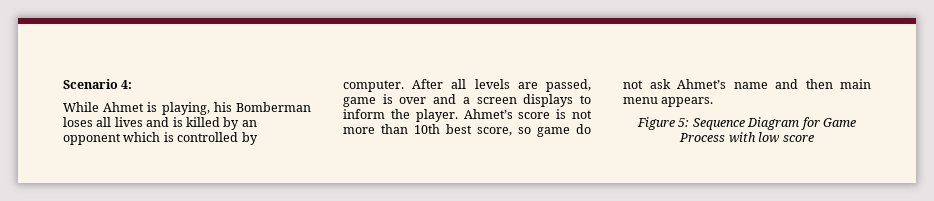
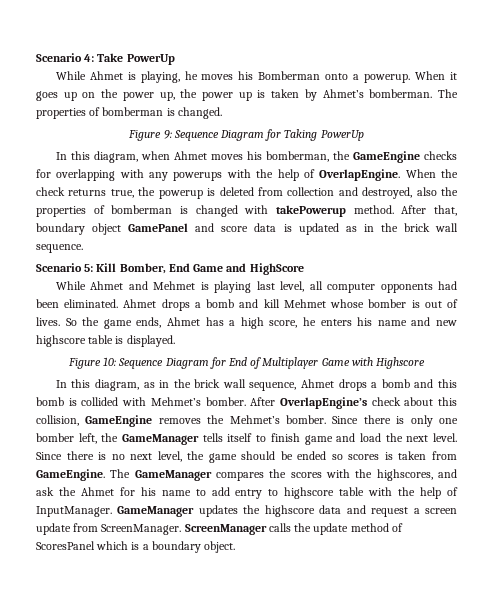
(133, 84) none -> [97,53,175,65] Take PowerUp
[213,102,311,112] [63,117,257,130] [63,132,258,145] [343,79,591,92] [343,94,591,107] [343,109,592,122] [343,124,591,137] [623,79,871,89] [623,97,714,107] [637,117,856,130] [679,132,814,143] his Bomberman loses all lives and is killed by an opponent which is controlled by computer. After all levels are passed, game is over and a screen displays to inform the player. Ahmet’s score is not more than 10th best score, so game do not ask Ahmet’s name and then main menu appears. // Figure 5: Sequence Diagram for Game Process with low score -> [184,71,458,83] [36,89,459,101] [36,107,222,119] [128,129,364,141] [55,151,458,163] [36,169,459,181] [36,187,459,199] [36,205,457,217] [36,223,458,235] [36,244,83,253] [36,263,304,275] [55,281,458,293] [36,299,458,311] [36,317,458,329] [36,335,175,347] [67,357,426,369] [55,379,457,391] [36,397,457,409] [36,415,458,427] [36,433,457,445] [36,451,457,463] [36,469,457,481] [36,487,459,499] [36,505,457,517] [36,523,403,535] [36,541,236,553] he moves his Bomberman onto a powerup. When it goes up on the power up, the power up is taken by Ahmet’s bomberman. The properties of bomberman is changed. // Figure 9: Sequence Diagram for Taking PowerUp // In this diagram, when Ahmet moves his bomberman, the GameEngine checks for overlapping with any powerups with the help of OverlapEngine. When the check returns true, the powerup is deleted from collection and destroyed, also the properties of bomberman is changed with takePowerup method. After that, boundary object GamePanel and score data is updated as in the brick wall sequence. // Scenario 5: Kill Bomber, End Game and HighScore // While Ahmet and Mehmet is playing last level, all computer opponents had been eliminated. Ahmet drops a bomb and kill Mehmet whose bomber is out of lives. So the game ends, Ahmet has a high score, he enters his name and new highscore table is displayed. // Figure 10: Sequence Diagram for End of Multiplayer Game with Highscore // In this diagram, as in the brick wall sequence, Ahmet drops a bomb and this bomb is collided with Mehmet’s bomber. After OverlapEngine’s check about this collision, GameEngine removes the Mehmet’s bomber. Since there is only one bomber left, the GameManager tells itself to finish game and load the next level. Since there is no next level, the game should be ended so scores is taken from GameEngine. The GameManager compares the scores with the highscores, and ask the Ahmet for his name to add entry to highscore table with the help of InputManager. GameManager updates the highscore data and request a screen update from ScreenManager. ScreenManager calls the update method of ScoresPanel which is a boundary object.

